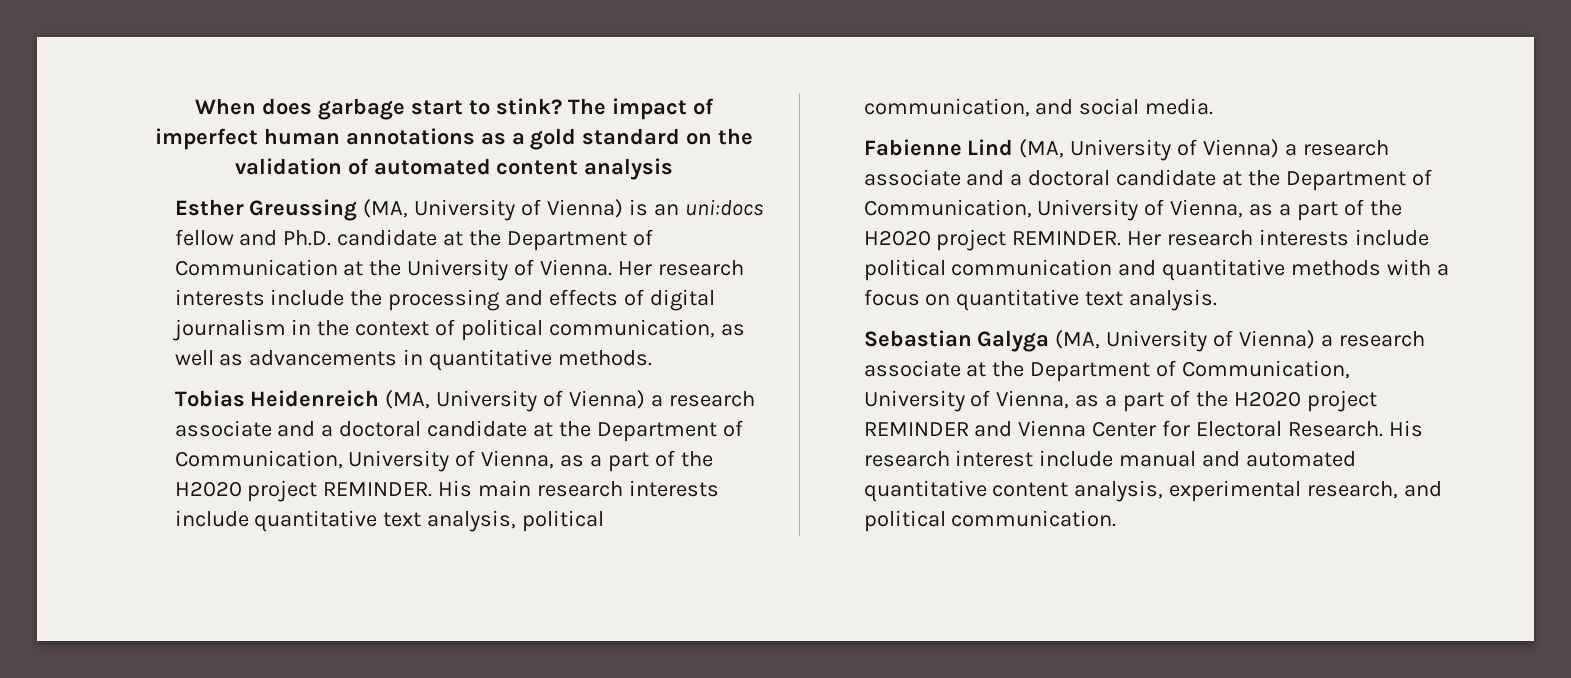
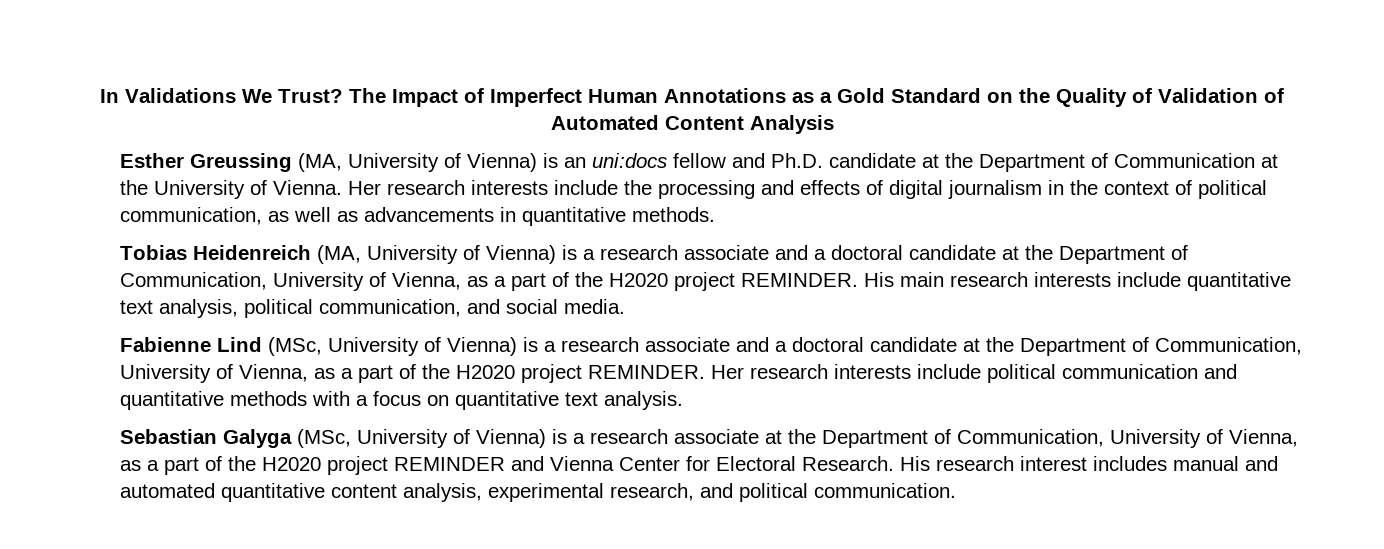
[195,98,714,120] [154,128,754,150] [234,158,674,180] When does garbage start to stink? The impact of imperfect human annotations as a gold standard on the validation of automated content analysis -> [100,88,1284,107] [550,115,834,134] In Validations We Trust? The Impact of Imperfect Human Annotations as a Gold Standard on the Quality of Validation of Automated Content Analysis
(646, 399) none -> [562,245,578,260] is
[1019,139,1280,161] (MA, University of Vienna) -> [268,337,539,356] (MSc, University of Vienna) is
[1055,330,1316,352] (MA, University of Vienna) -> [297,429,568,448] (MSc, University of Vienna) is
[1039,450,1114,467] include -> [1093,456,1168,471] includes

